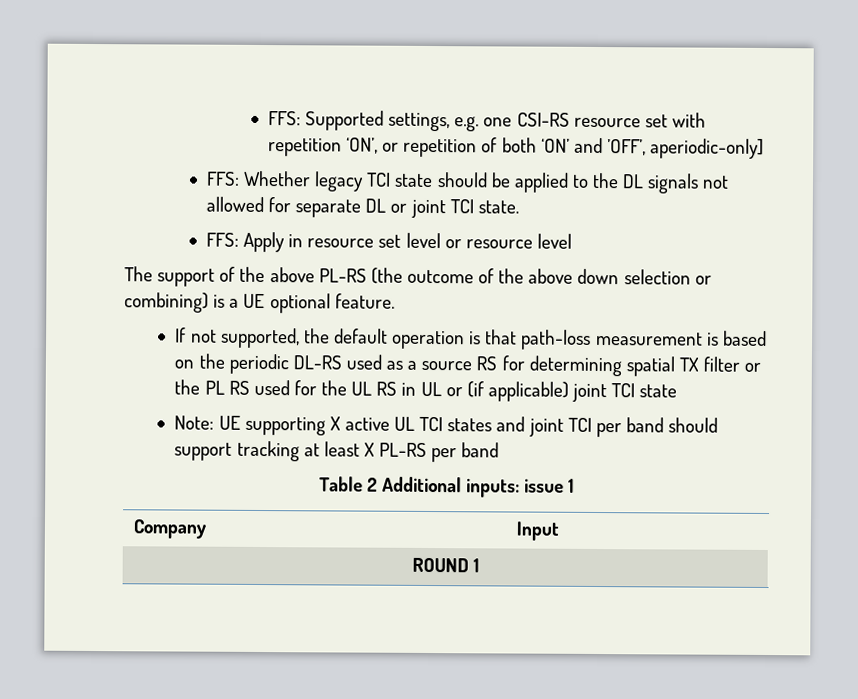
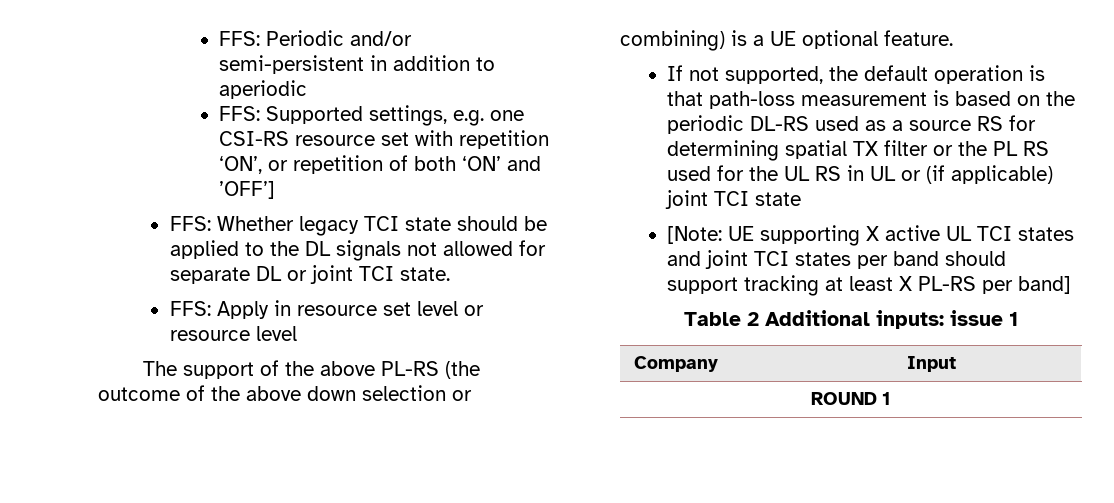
[267,111,301,126] FFS: -> [219,30,413,46] [219,55,496,74] [219,80,308,99] [219,106,261,121] FFS: Periodic and/or semi-persistent in addition to aperiodic // FFS:
[606,138,765,159] ’OFF’, aperiodic-only] -> [219,181,276,199] ’OFF’]
[174,415,215,430] Note: -> [667,226,723,244] [Note:
(592, 424) none -> [795,252,852,266] states
[461,442,500,458] band -> [1018,276,1072,294] band]

